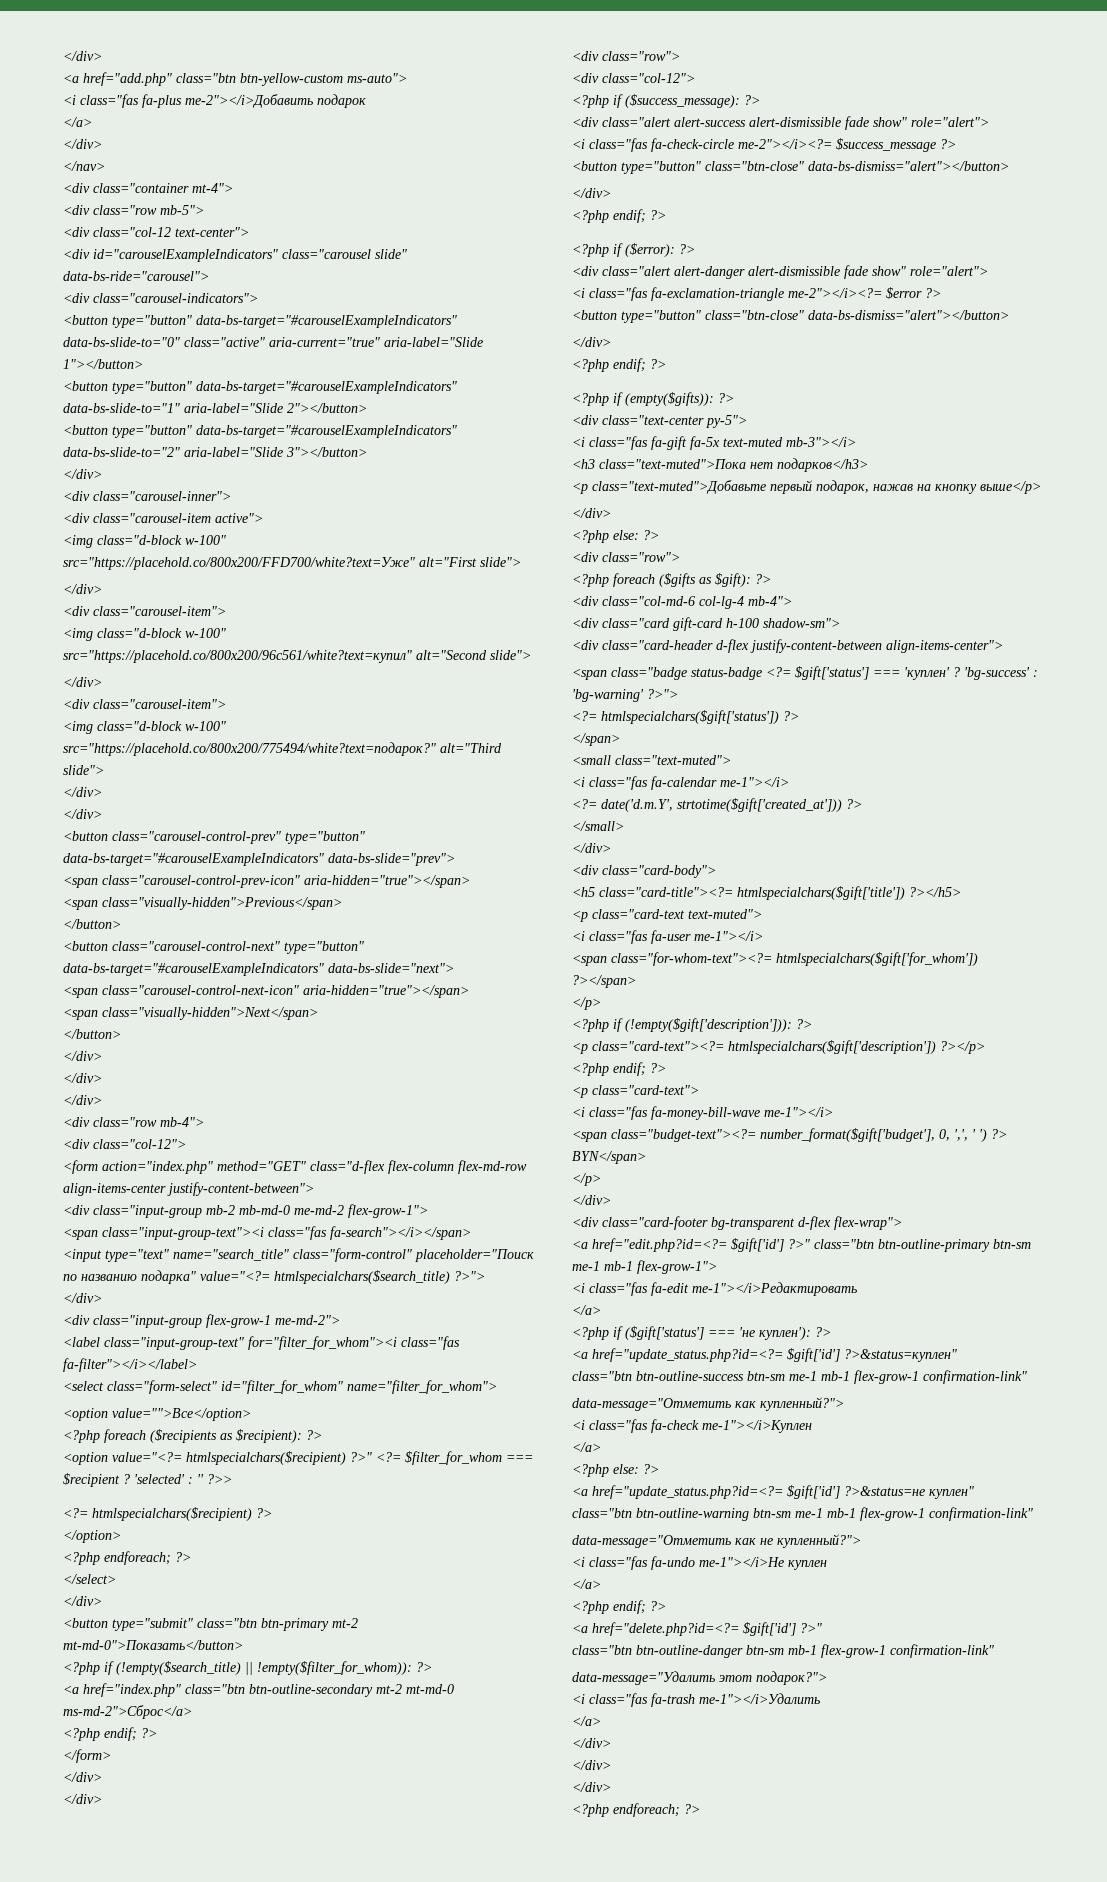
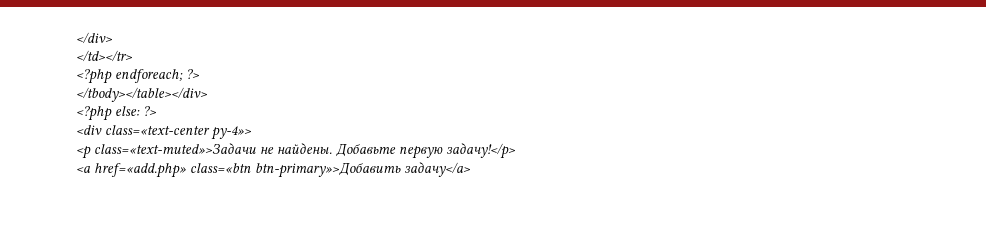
[63,51,102,61] [63,72,407,86] [63,94,366,108] [63,117,92,127] [63,139,102,149] [63,161,105,171] [63,183,233,193] [63,205,204,215] [63,227,249,237] [63,249,407,262] [63,271,209,281] [63,293,258,303] [63,315,457,328] [63,337,483,347] [63,359,143,369] [63,381,457,394] [63,403,367,413] [63,425,457,438] [63,447,367,457] [63,469,102,479] [63,491,231,501] [63,513,263,523] [63,535,226,548] [63,557,521,570] [63,584,102,594] [63,606,226,616] [63,628,226,641] [63,650,531,663] [63,677,102,687] [63,699,226,709] [63,721,226,734] [63,742,502,756] [63,765,104,775] [63,787,102,797] [63,809,102,819] [63,831,365,844] [63,853,455,866] [63,875,470,888] [63,897,342,910] [63,919,121,929] [63,941,364,954] [63,963,454,976] [63,985,469,998] [63,1007,318,1020] [63,1029,121,1039] [63,1051,102,1061] [63,1073,102,1083] [63,1095,102,1105] [63,1117,204,1127] [63,1139,186,1149] [63,1160,527,1174] [63,1182,314,1196] [63,1204,428,1218] [63,1226,471,1240] [63,1248,534,1262] [63,1270,485,1284] [63,1293,102,1303] [63,1314,340,1328] [63,1336,460,1350] [63,1358,197,1372] [63,1380,497,1394] [63,1408,251,1421] [63,1429,322,1443] [63,1451,533,1465] [63,1473,232,1487] [63,1507,272,1521] [63,1530,121,1543] [63,1551,191,1565] [63,1574,116,1584] [63,1596,102,1606] [63,1618,358,1631] [63,1640,243,1650] [63,1661,432,1675] [63,1683,454,1697] [63,1705,192,1719] [63,1727,157,1741] [63,1749,111,1763] [63,1772,102,1782] [63,1794,102,1804] [572,51,680,61] [572,73,695,83] [572,94,760,108] [572,116,989,130] [572,138,956,152] [572,161,1009,174] [572,188,611,198] [572,209,666,223] [572,243,695,257] [572,265,988,279] [572,287,941,301] [572,310,1009,323] [572,337,611,347] [572,358,666,372] [572,392,734,406] [572,415,747,428] [572,436,856,450] [572,458,868,472] [572,480,1041,494] [572,508,611,518] [572,530,659,543] [572,552,680,562] [572,573,771,587] [572,596,792,609] [572,617,840,631] [572,639,1003,653] [572,666,1038,680] [572,689,678,702] [572,710,799,724] [572,733,620,746] [572,755,731,765] [572,776,789,790] [572,798,862,812] [572,821,624,831] [572,843,611,853] [572,865,716,878] [572,886,961,900] [572,909,762,922] [572,930,763,944] [572,952,978,966] [572,975,636,988] [572,997,601,1010] [572,1018,812,1032] [572,1040,985,1054] [572,1062,666,1076] [572,1085,699,1098] [572,1106,833,1120] [572,1128,1007,1142] [572,1151,646,1164] [572,1173,601,1186] [572,1195,611,1205] [572,1216,902,1230] [572,1238,1031,1252] [572,1260,717,1274] [572,1282,857,1296] [572,1305,601,1315] [572,1326,831,1340] [572,1348,957,1362] [572,1370,1027,1384] [572,1397,844,1411] [572,1419,812,1433] [572,1442,601,1452] [572,1464,659,1477] [572,1485,974,1499] [572,1507,1033,1521] [572,1534,861,1548] [572,1556,827,1570] [572,1579,601,1589] [572,1600,666,1614] [572,1622,822,1636] [572,1644,994,1658] [572,1671,827,1685] [572,1693,820,1707] [572,1716,601,1726] [572,1738,611,1748] [572,1760,611,1770] [572,1782,611,1792] [572,1803,700,1817] </div> // <a href="add.php" class="btn btn-yellow-custom ms-auto"> // <i class="fas fa-plus me-2"></i>Добавить подарок // </a> // </div> // </nav> // <div class="container mt-4"> // <div class="row mb-5"> // <div class="col-12 text-center"> // <div id="carouselExampleIndicators" class="carousel slide" data-bs-ride="carousel"> // <div class="carousel-indicators"> // <button type="button" data-bs-target="#carouselExampleIndicators" data-bs-slide-to="0" class="active" aria-current="true" aria-label="Slide 1"></button> // <button type="button" data-bs-target="#carouselExampleIndicators" data-bs-slide-to="1" aria-label="Slide 2"></button> // <button type="button" data-bs-target="#carouselExampleIndicators" data-bs-slide-to="2" aria-label="Slide 3"></button> // </div> // <div class="carousel-inner"> // <div class="carousel-item active"> // <img class="d-block w-100" src="https://placehold.co/800x200/FFD700/white?text=Уже" alt="First slide"> // </div> // <div class="carousel-item"> // <img class="d-block w-100" src="https://placehold.co/800x200/96c561/white?text=купил" alt="Second slide"> // </div> // <div class="carousel-item"> // <img class="d-block w-100" src="https://placehold.co/800x200/775494/white?text=подарок?" alt="Third slide"> // </div> // </div> // <button class="carousel-control-prev" type="button" data-bs-target="#carouselExampleIndicators" data-bs-slide="prev"> // <span class="carousel-control-prev-icon" aria-hidden="true"></span> // <span class="visually-hidden">Previous</span> // </button> // <button class="carousel-control-next" type="button" data-bs-target="#carouselExampleIndicators" data-bs-slide="next"> // <span class="carousel-control-next-icon" aria-hidden="true"></span> // <span class="visually-hidden">Next</span> // </button> // </div> // </div> // </div> // <div class="row mb-4"> // <div class="col-12"> // <form action="index.php" method="GET" class="d-flex flex-column flex-md-row align-items-center justify-content-between"> // <div class="input-group mb-2 mb-md-0 me-md-2 flex-grow-1"> // <span class="input-group-text"><i class="fas fa-search"></i></span> // <input type="text" name="search_title" class="form-control" placeholder="Поиск по названию подарка" value="<?= htmlspecialchars($search_title) ?>"> // </div> // <div class="input-group flex-grow-1 me-md-2"> // <label class="input-group-text" for="filter_for_whom"><i class="fas fa-filter"></i></label> // <select class="form-select" id="filter_for_whom" name="filter_for_whom"> // <option value="">Все</option> // <?php foreach ($recipients as $recipient): ?> // <option value="<?= htmlspecialchars($recipient) ?>" <?= $filter_for_whom === $recipient ? 'selected' : '' ?>> // <?= htmlspecialchars($recipient) ?> // </option> // <?php endforeach; ?> // </select> // </div> // <button type="submit" class="btn btn-primary mt-2 mt-md-0">Показать</button> // <?php if (!empty($search_title) || !empty($filter_for_whom)): ?> // <a href="index.php" class="btn btn-outline-secondary mt-2 mt-md-0 ms-md-2">Сброс</a> // <?php endif; ?> // </form> // </div> // </div> // <div class="row"> // <div class="col-12"> // <?php if ($success_message): ?> // <div class="alert alert-success alert-dismissible fade show" role="alert"> // <i class="fas fa-check-circle me-2"></i><?= $success_message ?> // <button type="button" class="btn-close" data-bs-dismiss="alert"></button> // </div> // <?php endif; ?> // <?php if ($error): ?> // <div class="alert alert-danger alert-dismissible fade show" role="alert"> // <i class="fas fa-exclamation-triangle me-2"></i><?= $error ?> // <button type="button" class="btn-close" data-bs-dismiss="alert"></button> // </div> // <?php endif; ?> // <?php if (empty($gifts)): ?> // <div class="text-center py-5"> // <i class="fas fa-gift fa-5x text-muted mb-3"></i> // <h3 class="text-muted">Пока нет подарков</h3> // <p class="text-muted">Добавьте первый подарок, нажав на кнопку выше</p> // </div> // <?php else: ?> // <div class="row"> // <?php foreach ($gifts as $gift): ?> // <div class="col-md-6 col-lg-4 mb-4"> // <div class="card gift-card h-100 shadow-sm"> // <div class="card-header d-flex justify-content-between align-items-center"> // <span class="badge status-badge <?= $gift['status'] === 'куплен' ? 'bg-success' : 'bg-warning' ?>"> // <?= htmlspecialchars($gift['status']) ?> // </span> // <small class="text-muted"> // <i class="fas fa-calendar me-1"></i> // <?= date('d.m.Y', strtotime($gift['created_at'])) ?> // </small> // </div> // <div class="card-body"> // <h5 class="card-title"><?= htmlspecialchars($gift['title']) ?></h5> // <p class="card-text text-muted"> // <i class="fas fa-user me-1"></i> // <span class="for-whom-text"><?= htmlspecialchars($gift['for_whom']) ?></span> // </p> // <?php if (!empty($gift['description'])): ?> // <p class="card-text"><?= htmlspecialchars($gift['description']) ?></p> // <?php endif; ?> // <p class="card-text"> // <i class="fas fa-money-bill-wave me-1"></i> // <span class="budget-text"><?= number_format($gift['budget'], 0, ',', ' ') ?> BYN</span> // </p> // </div> // <div class="card-footer bg-transparent d-flex flex-wrap"> // <a href="edit.php?id=<?= $gift['id'] ?>" class="btn btn-outline-primary btn-sm me-1 mb-1 flex-grow-1"> // <i class="fas fa-edit me-1"></i>Редактировать // </a> // <?php if ($gift['status'] === 'не куплен'): ?> // <a href="update_status.php?id=<?= $gift['id'] ?>&status=куплен" // class="btn btn-outline-success btn-sm me-1 mb-1 flex-grow-1 confirmation-link" // data-message="Отметить как купленный?"> // <i class="fas fa-check me-1"></i>Куплен // </a> // <?php else: ?> // <a href="update_status.php?id=<?= $gift['id'] ?>&status=не куплен" // class="btn btn-outline-warning btn-sm me-1 mb-1 flex-grow-1 confirmation-link" // data-message="Отметить как не купленный?"> // <i class="fas fa-undo me-1"></i>Не куплен // </a> // <?php endif; ?> // <a href="delete.php?id=<?= $gift['id'] ?>" // class="btn btn-outline-danger btn-sm mb-1 flex-grow-1 confirmation-link" // data-message="Удалить этот подарок?"> // <i class="fas fa-trash me-1"></i>Удалить // </a> // </div> // </div> // </div> // <?php endforeach; ?> -> [76,32,113,44] [76,50,133,62] [76,69,200,84] [76,87,208,102] [76,106,157,121] [76,125,252,140] [76,143,516,159] [76,162,471,178] </div> // </td></tr> // <?php endforeach; ?> // </tbody></table></div> // <?php else: ?> // <div class=«text-center py-4»> // <p class=«text-muted»>Задачи не найдены. Добавьте первую задачу!</p> // <a href=«add.php» class=«btn btn-primary»>Добавить задачу</a>

